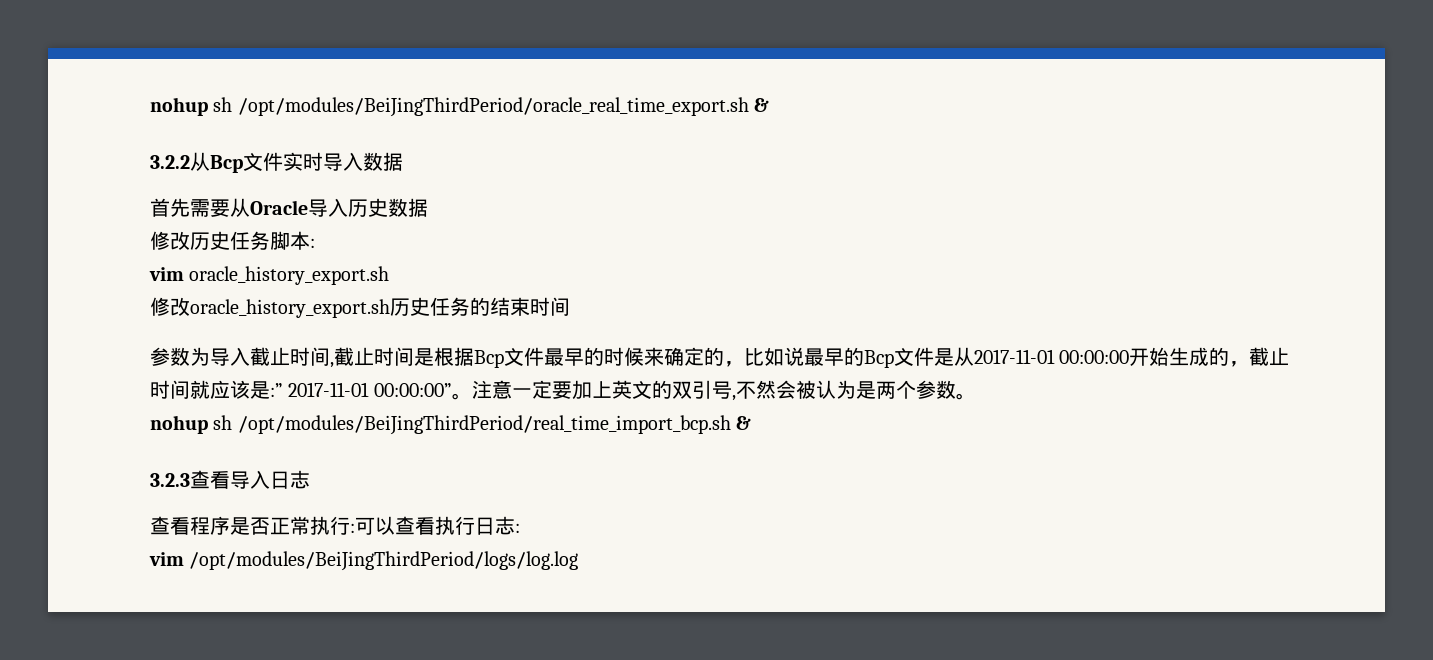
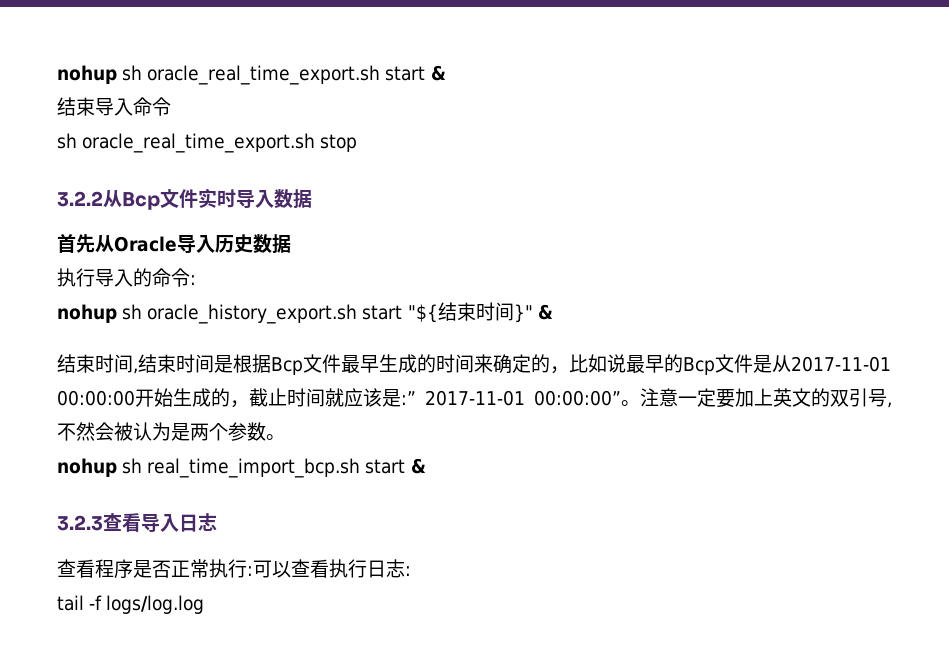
[150,97,770,117] nohup sh /opt/modules/BeiJingThirdPeriod/oracle_real_time_export.sh & -> [57,65,446,85] [57,97,171,116] [57,133,358,153] nohup sh oracle_real_time_export.sh start & // 结束导入命令 // sh oracle_real_time_export.sh stop
[190,199,230,217] 需要 -> (95, 243) none
[150,231,315,250] [149,266,390,285] [150,297,570,318] [150,347,290,366] 修改历史任务脚本: // vim oracle_history_export.sh // 修改oracle_history_export.sh历史任务的结束时间 // 参数为导入截止 -> [57,268,196,287] [57,302,553,324] [57,354,95,373] 执行导入的命令: // nohup sh oracle_history_export.sh start "${结束时间}" & // 结束
[334,347,374,366] 截止 -> [138,354,176,373] 结束
[584,347,644,366] 的时候 -> [379,354,474,373] 生成的时间
[237,415,731,435] /opt/modules/BeiJingThirdPeriod/real_time_import_bcp.sh -> [147,458,406,478] real_time_import_bcp.sh start
[149,551,579,571] vim /opt/modules/BeiJingThirdPeriod/logs/log.log -> [57,595,205,614] tail -f logs/log.log

